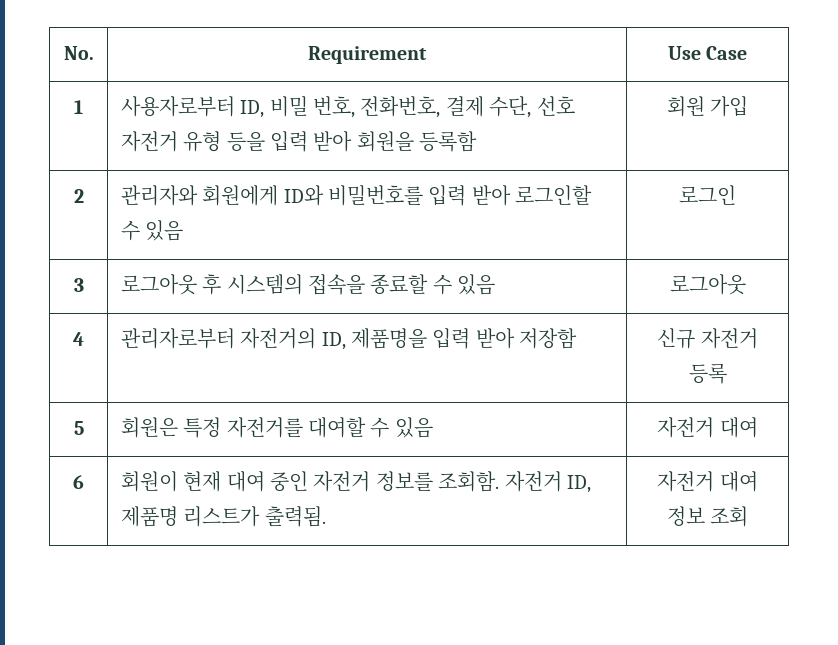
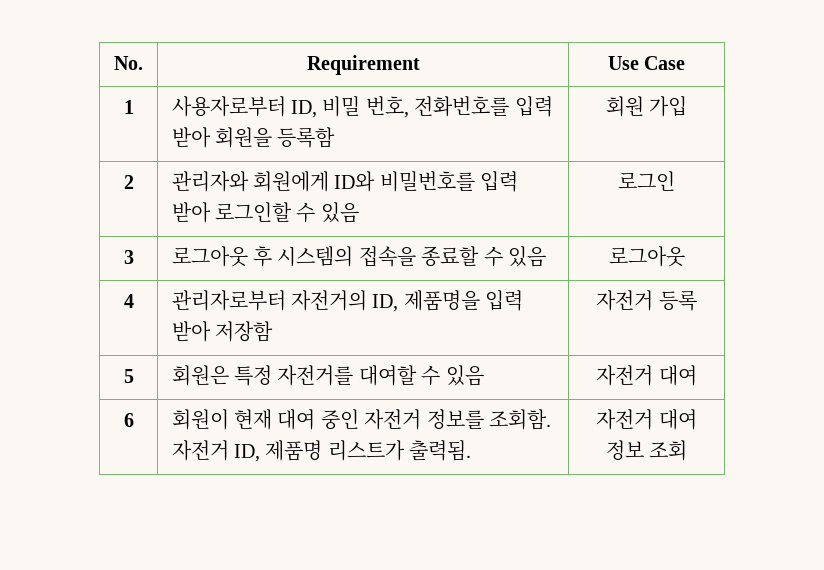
[360,96,575,118] [120,131,265,152] 전화번호, 결제 수단, 선호 자전거 유형 등을 -> [414,96,510,117] 전화번호를
[657,328,696,349] 신규 -> (273, 331) none

